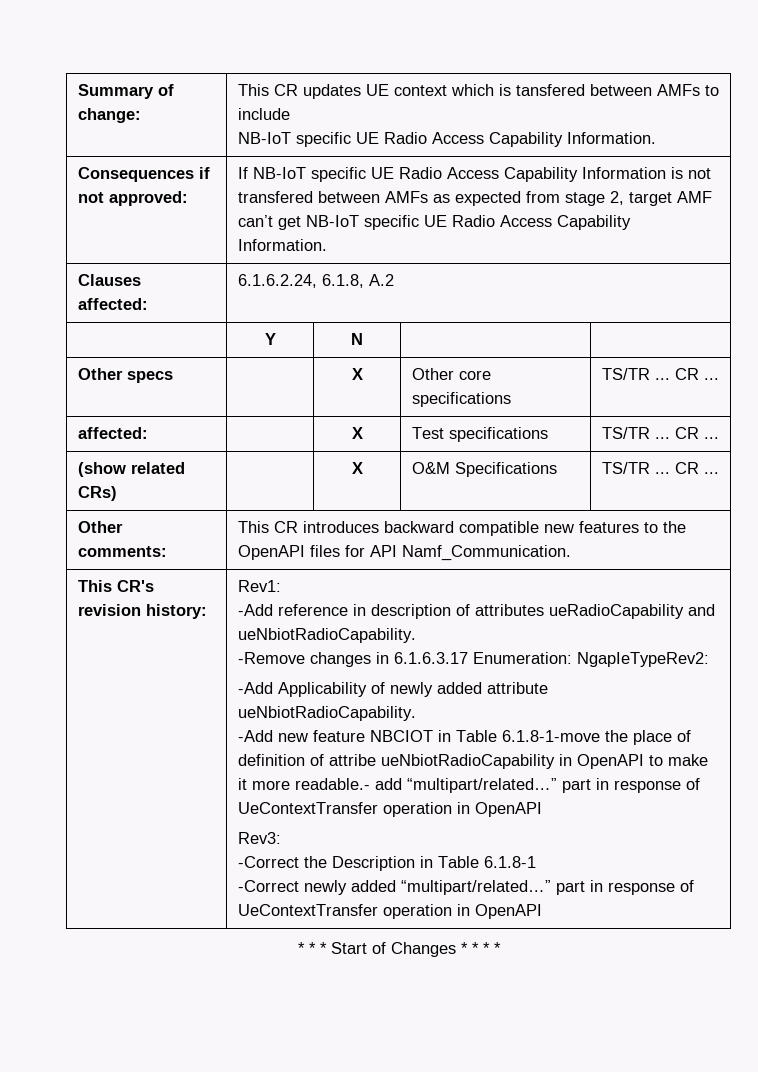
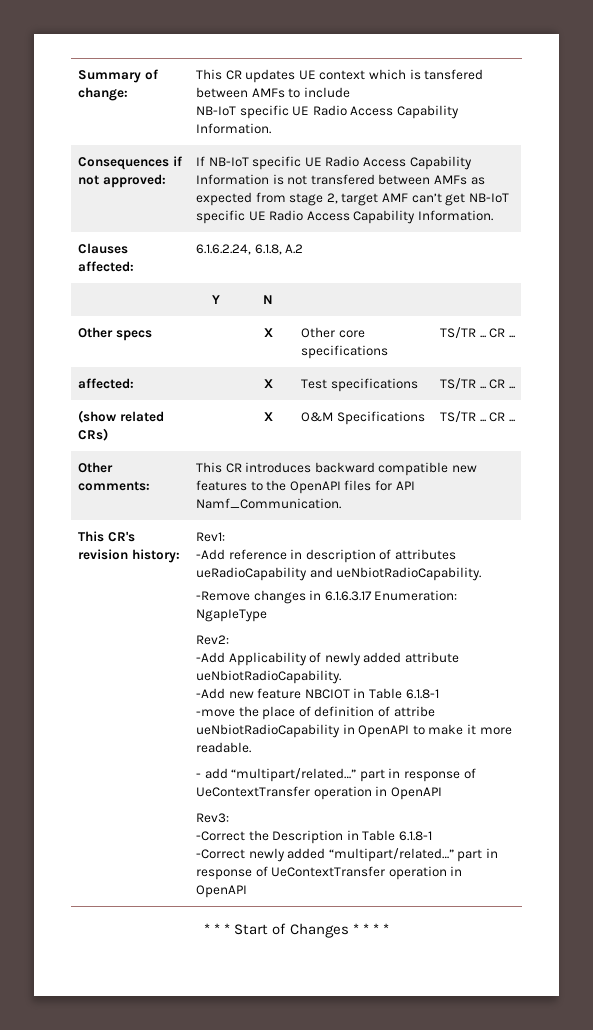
[576,652,709,667] NgapIeTypeRev2: -> [195,609,267,622] [195,635,229,645] NgapIeType // Rev2:
[501,730,600,742] 6.1.8-1-move -> [405,689,439,699] [195,709,235,717] 6.1.8-1 // -move
[294,778,370,790] readable.- -> [195,742,251,753] [195,773,201,778] readable. // -

